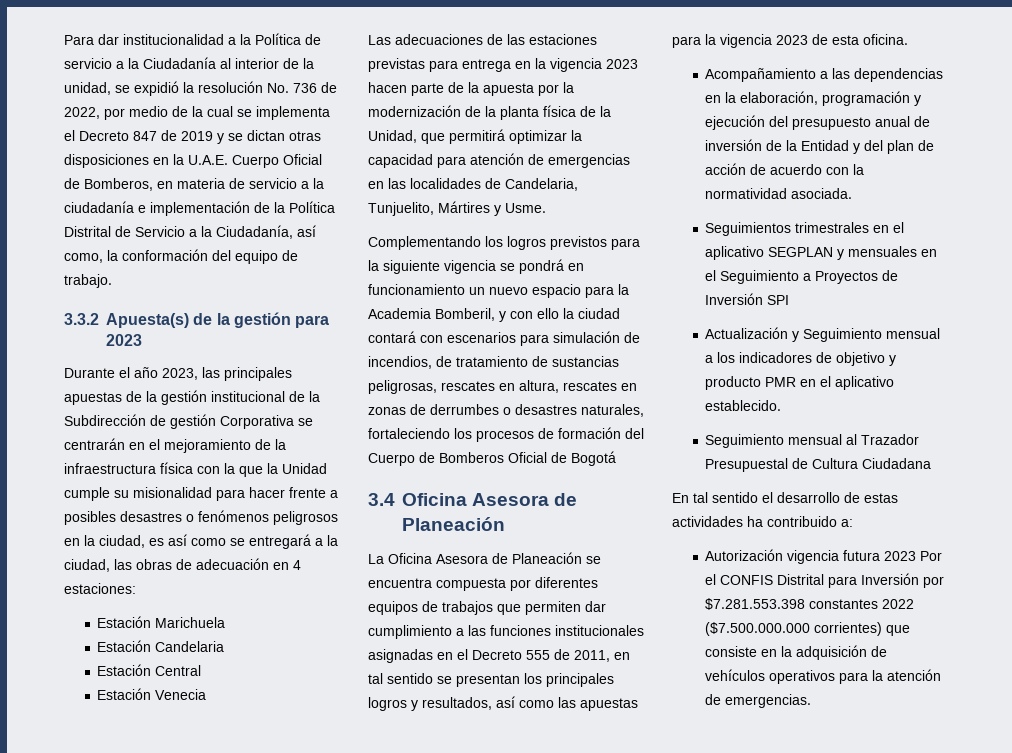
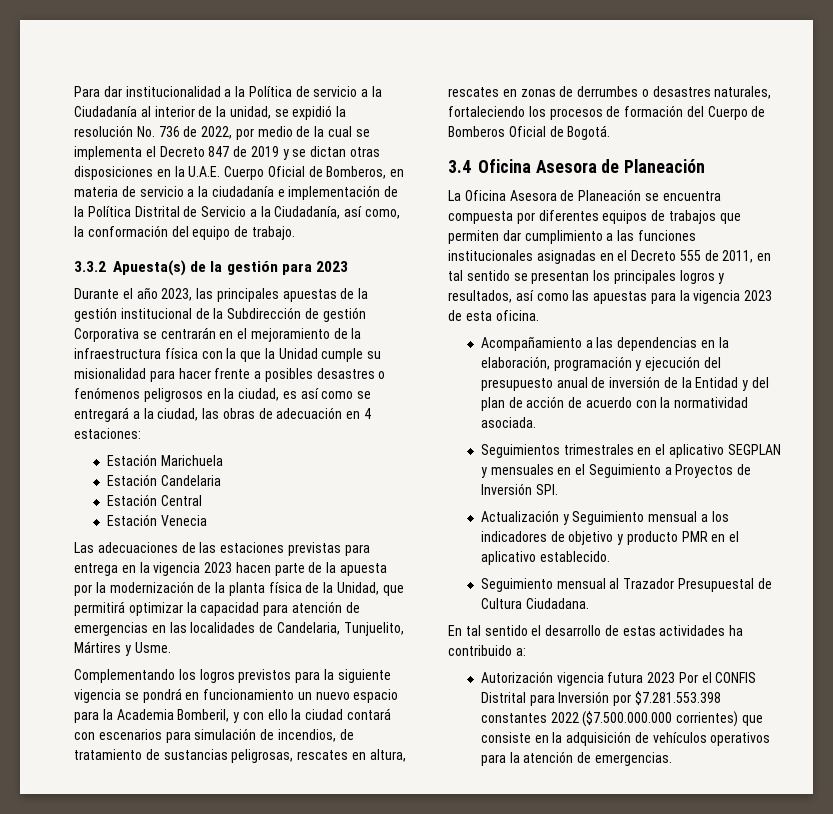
[571,451,616,466] Bogotá -> [567,125,611,140] Bogotá.
[767,295,790,305] SPI -> [535,484,558,495] SPI.
[862,458,932,469] Ciudadana -> [525,598,589,609] Ciudadana.

